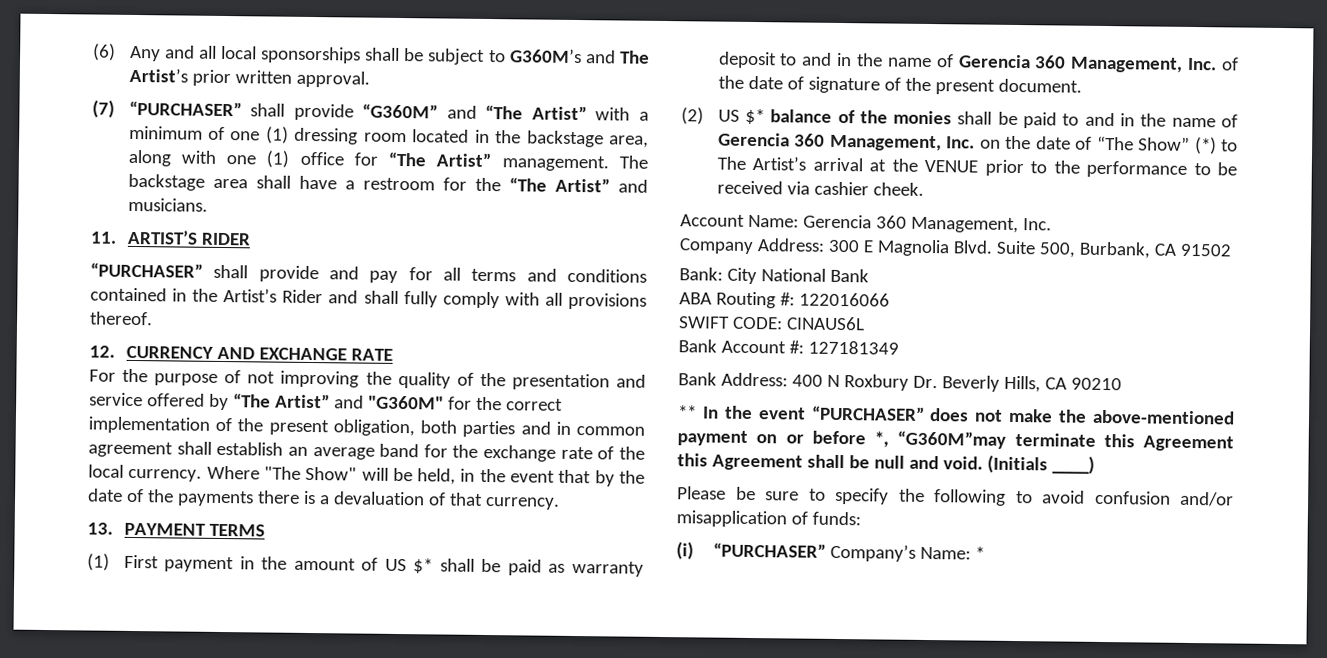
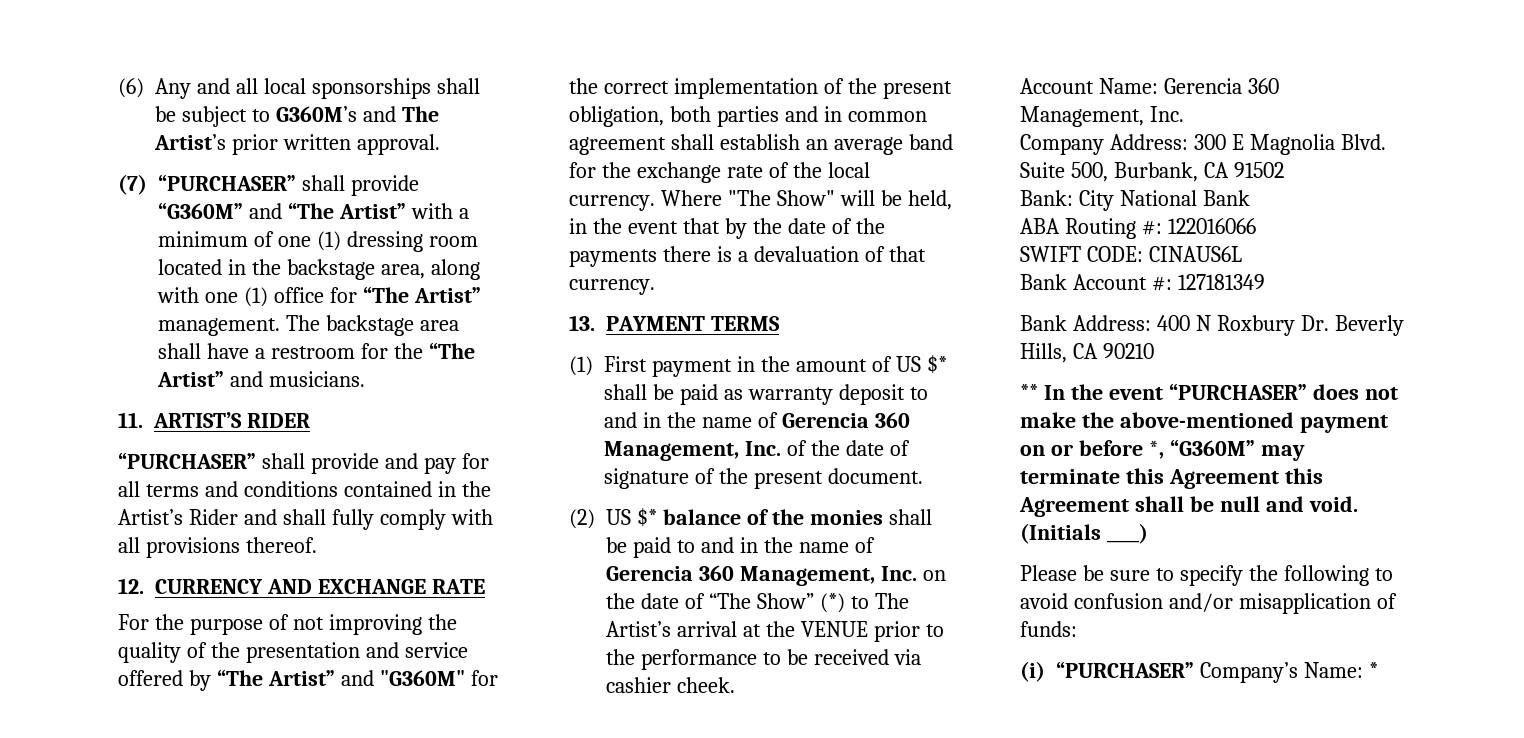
[897,430,1007,449] “G360M”may -> [1169,439,1305,461] “G360M” may

